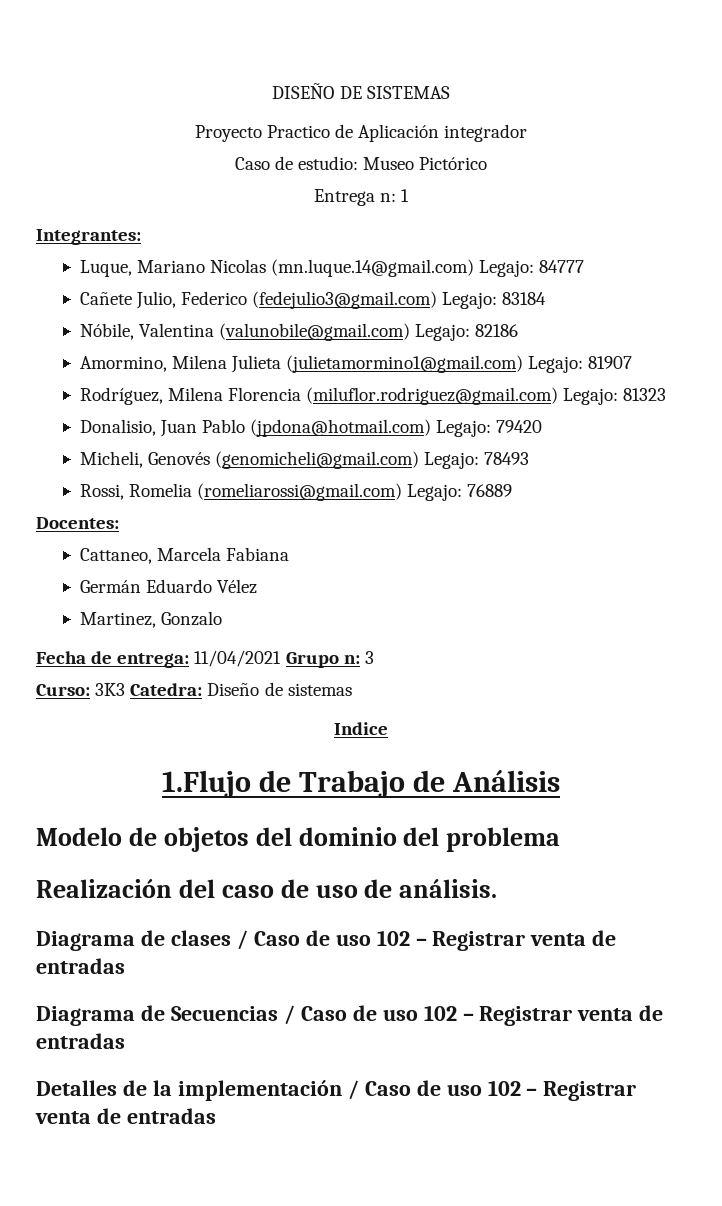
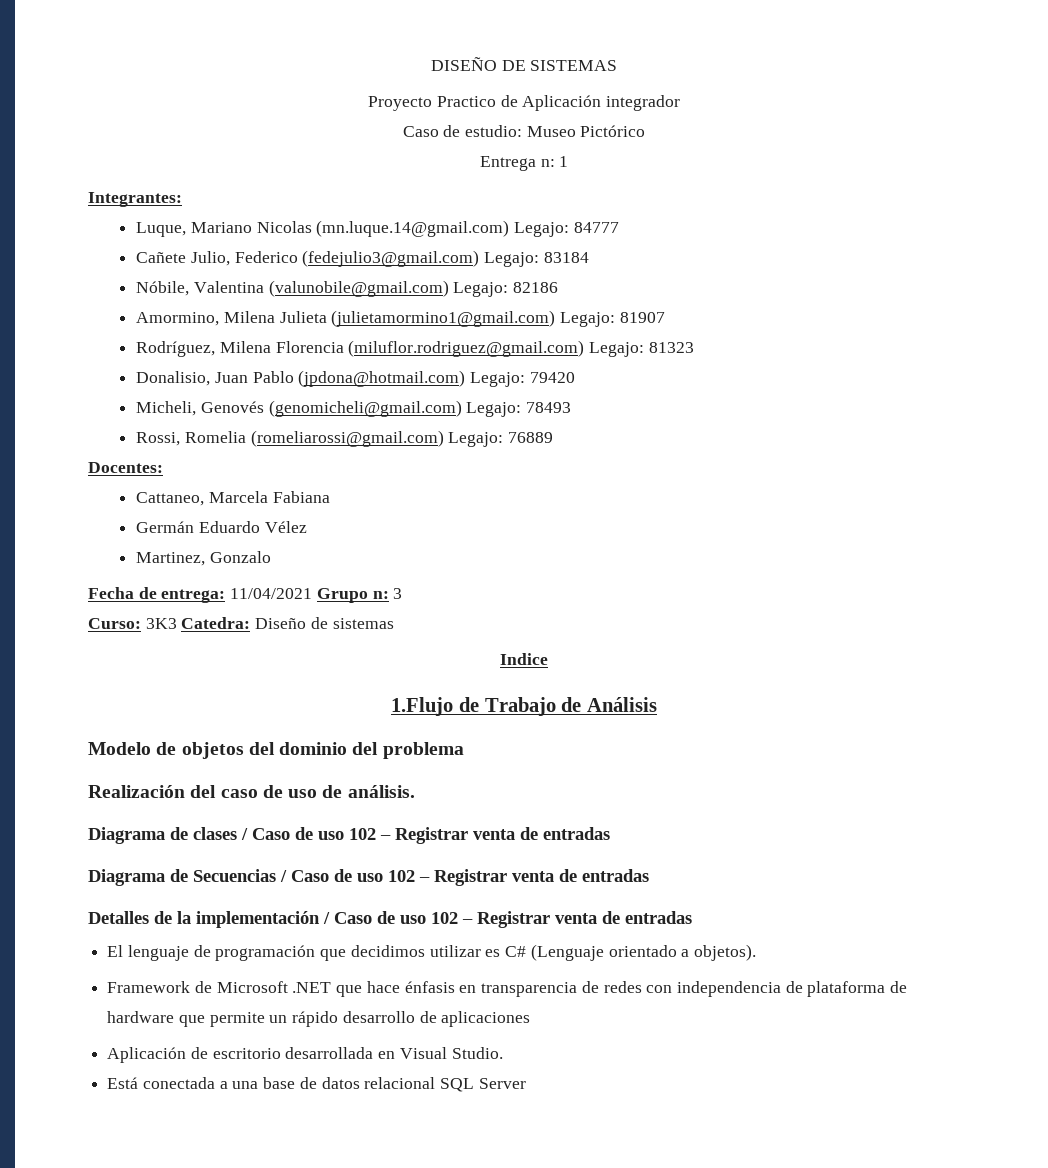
(216, 1116) none -> [107,944,756,961] [107,981,908,997] [107,1011,531,1027] [107,1047,503,1063] [107,1077,526,1092] // El lenguaje de programación que decidimos utilizar es C# (Lenguaje orientado a objetos). // Framework de Microsoft .NET que hace énfasis en transparencia de redes con independencia de plataforma de hardware que permite un rápido desarrollo de aplicaciones // Aplicación de escritorio desarrollada en Visual Studio. // Está conectada a una base de datos relacional SQL Server

